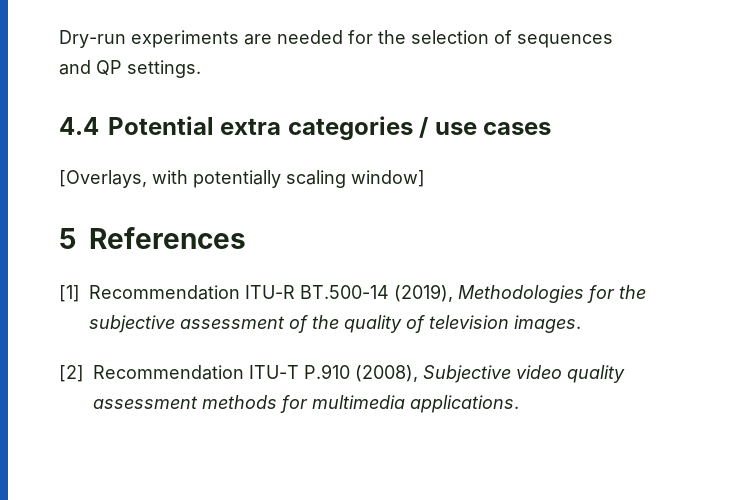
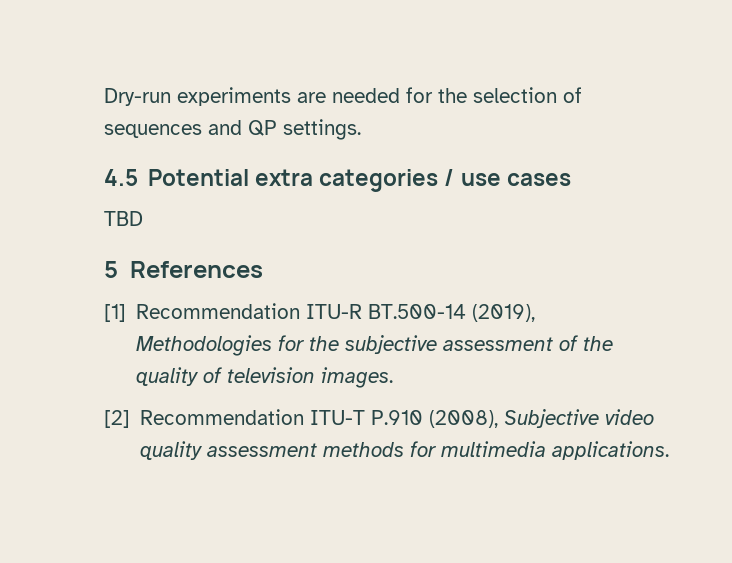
[59,117,99,135] 4.4 -> [104,169,138,186] 4.5
[59,170,425,188] [Overlays, with potentially scaling window] -> [104,211,143,226] TBD

